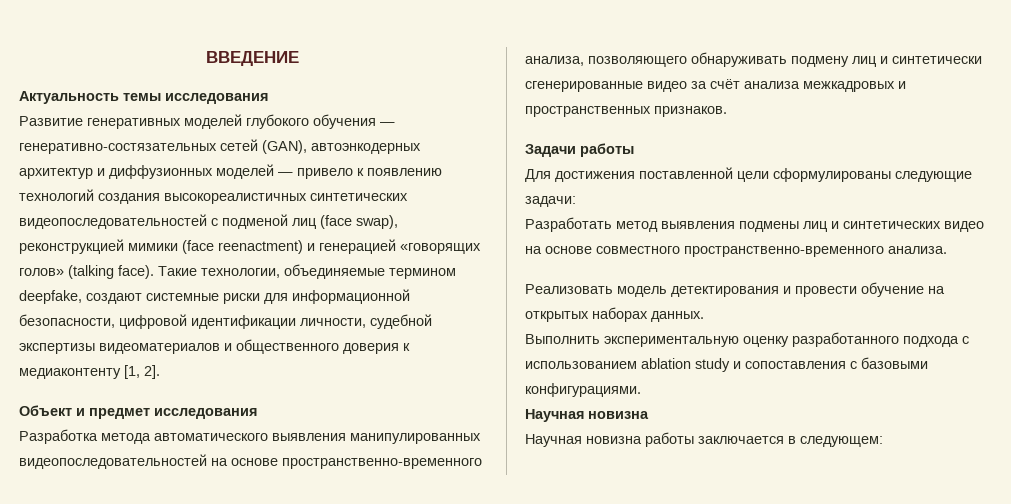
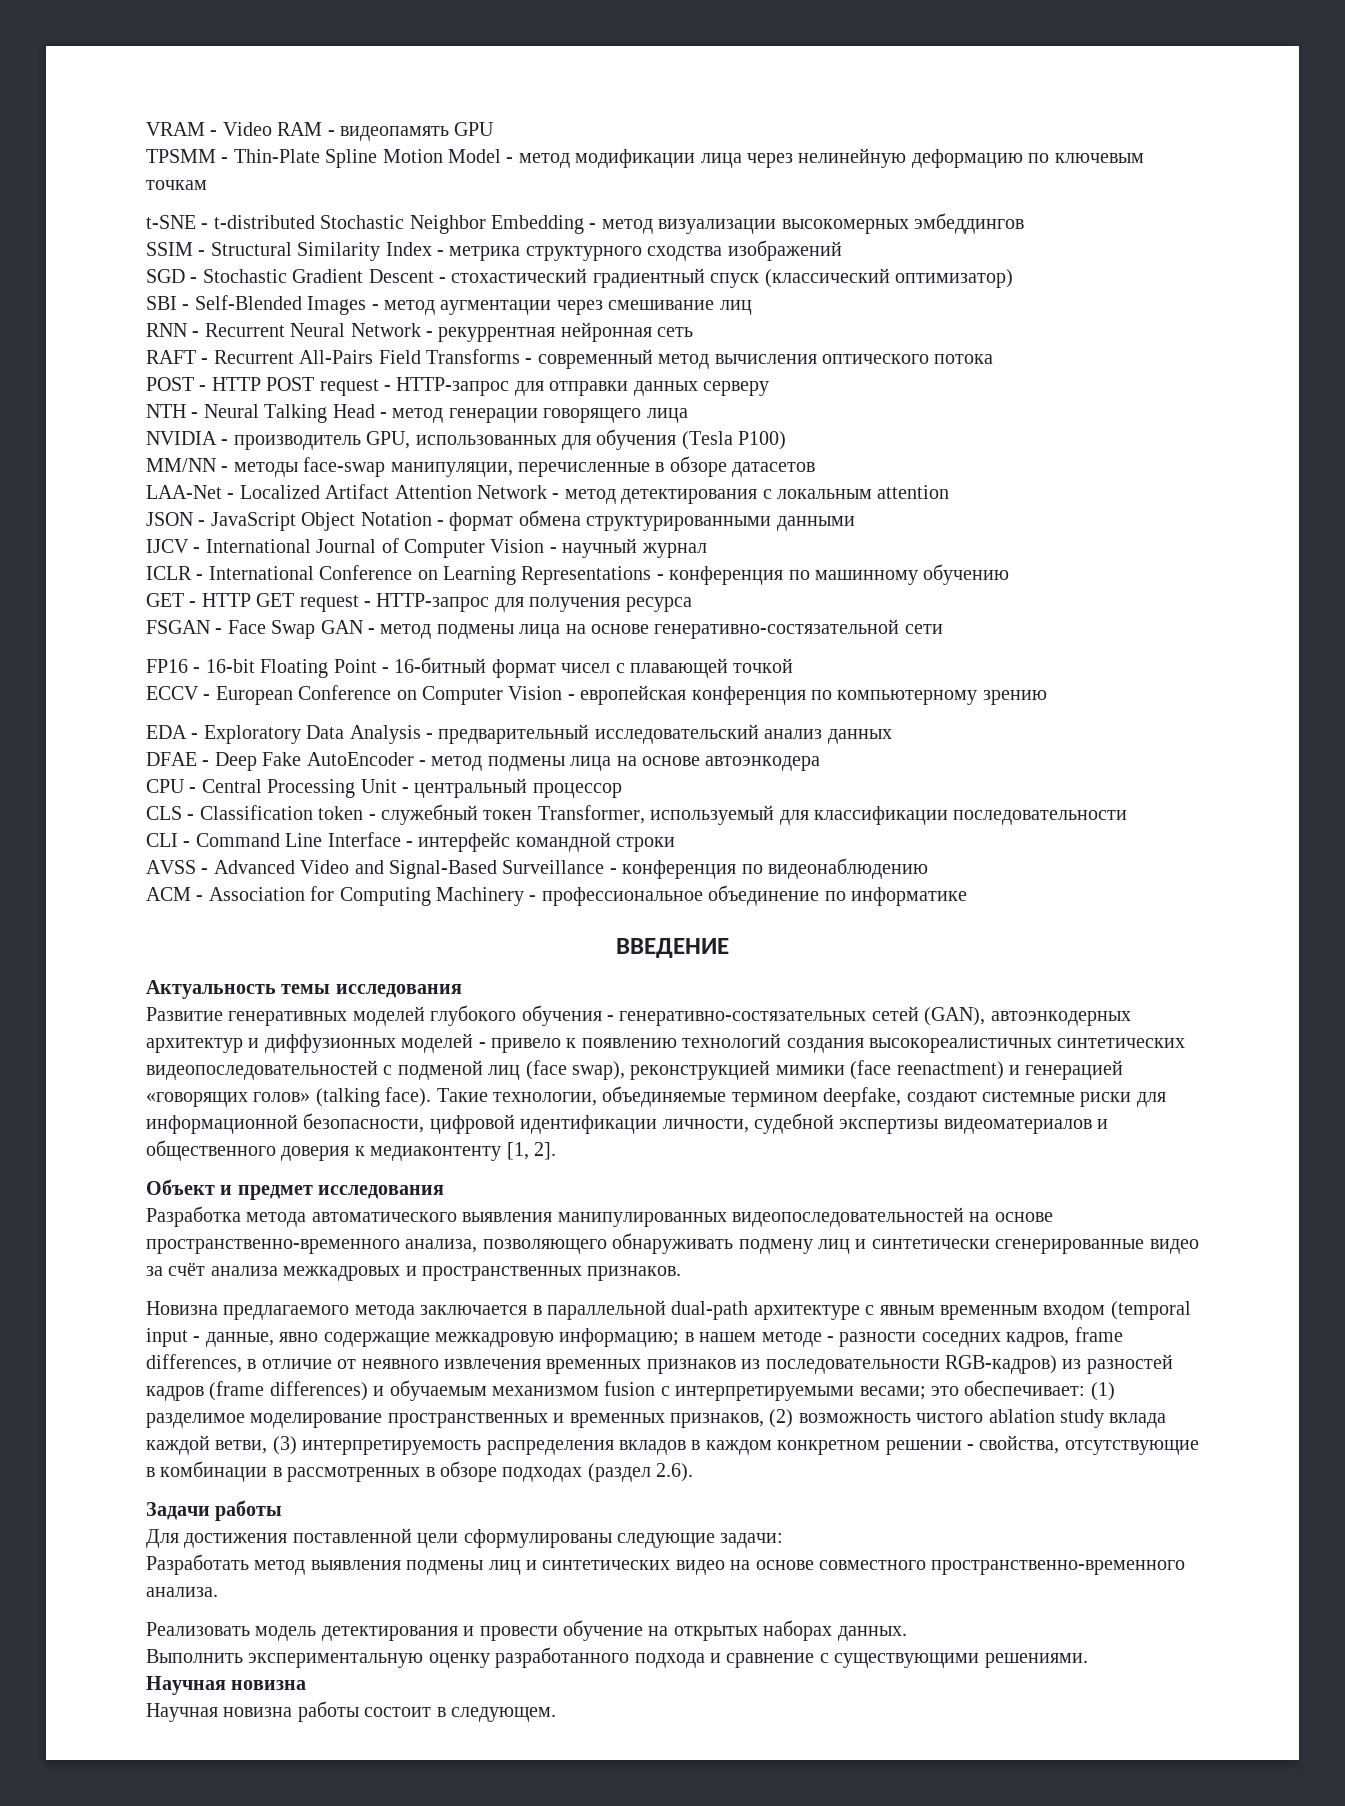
(206, 58) none -> [146,122,495,141] [146,148,1144,168] [146,180,207,190] [146,213,1024,234] [146,240,842,261] [146,268,1013,288] [146,295,752,315] [146,322,694,342] [146,349,994,369] [146,377,769,396] [146,404,688,423] [146,429,787,450] [146,456,816,477] [146,484,950,504] [146,510,855,531] [146,538,707,558] [146,564,1010,585] [146,593,692,612] [146,619,943,639] [146,657,794,678] [146,685,1047,705] [146,724,892,744] [146,752,821,771] [146,778,622,798] [146,804,1128,825] [146,832,676,852] [146,858,928,879] [146,885,967,906] VRAM - Video RAM - видеопамять GPU // TPSMM - Thin-Plate Spline Motion Model - метод модификации лица через нелинейную деформацию по ключевым точкам // t-SNE - t-distributed Stochastic Neighbor Embedding - метод визуализации высокомерных эмбеддингов // SSIM - Structural Similarity Index - метрика структурного сходства изображений // SGD - Stochastic Gradient Descent - стохастический градиентный спуск (классический оптимизатор) // SBI - Self-Blended Images - метод аугментации через смешивание лиц // RNN - Recurrent Neural Network - рекуррентная нейронная сеть // RAFT - Recurrent All-Pairs Field Transforms - современный метод вычисления оптического потока // POST - HTTP POST request - HTTP-запрос для отправки данных серверу // NTH - Neural Talking Head - метод генерации говорящего лица // NVIDIA - производитель GPU, использованных для обучения (Tesla P100) // MM/NN - методы face-swap манипуляции, перечисленные в обзоре датасетов // LAA-Net - Localized Artifact Attention Network - метод детектирования с локальным attention // JSON - JavaScript Object Notation - формат обмена структурированными данными // IJCV - International Journal of Computer Vision - научный журнал // ICLR - International Conference on Learning Representations - конференция по машинному обучению // GET - HTTP GET request - HTTP-запрос для получения ресурса // FSGAN - Face Swap GAN - метод подмены лица на основе генеративно-состязательной сети // FP16 - 16-bit Floating Point - 16-битный формат чисел с плавающей точкой // ECCV - European Conference on Computer Vision - европейская конференция по компьютерному зрению // EDA - Exploratory Data Analysis - предварительный исследовательский анализ данных // DFAE - Deep Fake AutoEncoder - метод подмены лица на основе автоэнкодера // CPU - Central Processing Unit - центральный процессор // CLS - Classification token - служебный токен Transformer, используемый для классификации последовательности // CLI - Command Line Interface - интерфейс командной строки // AVSS - Advanced Video and Signal-Based Surveillance - конференция по видеонаблюдению // ACM - Association for Computing Machinery - профессиональное объединение по информатике //
[380,122,395,126] — -> [607,1015,614,1021] -
[278,172,293,176] — -> [478,1042,486,1048] -
(727, 111) none -> [146,1300,1191,1320] [146,1327,1123,1347] [146,1354,1173,1374] [146,1380,1115,1401] [146,1409,1167,1428] [146,1435,1199,1455] [146,1461,694,1482] // Новизна предлагаемого метода заключается в параллельной dual-path архитектуре с явным временным входом (temporal input - данные, явно содержащие межкадровую информацию; в нашем методе - разности соседних кадров, frame differences, в отличие от неявного извлечения временных признаков из последовательности RGB-кадров) из разностей кадров (frame differences) и обучаемым механизмом fusion с интерпретируемыми весами; это обеспечивает: (1) разделимое моделирование пространственных и временных признаков, (2) возможность чистого ablation study вклада каждой ветви, (3) интерпретируемость распределения вкладов в каждом конкретном решении - свойства, отсутствующие в комбинации в рассмотренных в обзоре подходах (раздел 2.6).
[962,336,969,344] [525,357,928,372] [525,383,641,397] с использованием ablation study и сопоставления с базовыми конфигурациями. -> [709,1653,1088,1668] и сравнение с существующими решениями.
[698,436,883,447] заключается в следующем: -> [364,1707,556,1722] состоит в следующем.

